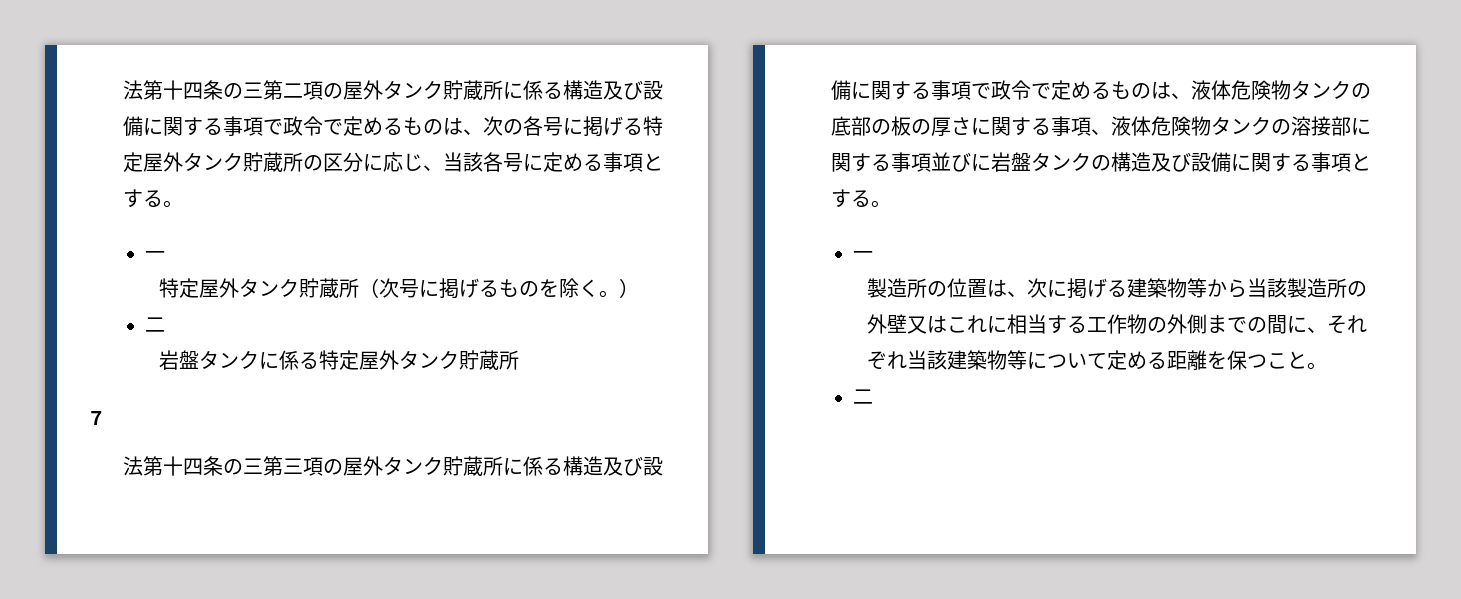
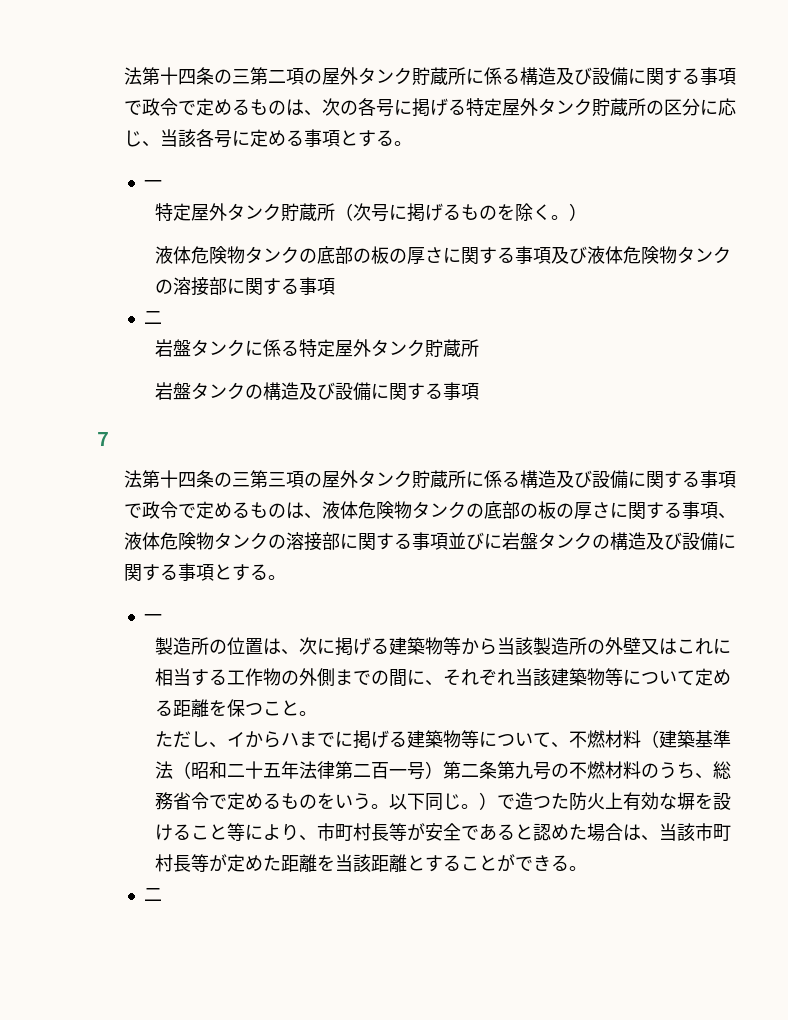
(639, 288) none -> [154,246,731,264] [154,277,335,296] // 液体危険物タンクの底部の板の厚さに関する事項及び液体危険物タンクの溶接部に関する事項
(519, 360) none -> [154,382,479,401] // 岩盤タンクの構造及び設備に関する事項
(1327, 366) none -> [154,730,731,749] [154,761,731,780] [154,792,731,811] [154,823,731,842] [154,854,587,872] // ただし、イからハまでに掲げる建築物等について、不燃材料（建築基準法（昭和二十五年法律第二百一号）第二条第九号の不燃材料のうち、総務省令で定めるものをいう。以下同じ。）で造つた防火上有効な塀を設けること等により、市町村長等が安全であると認めた場合は、当該市町村長等が定めた距離を当該距離とすることができる。

